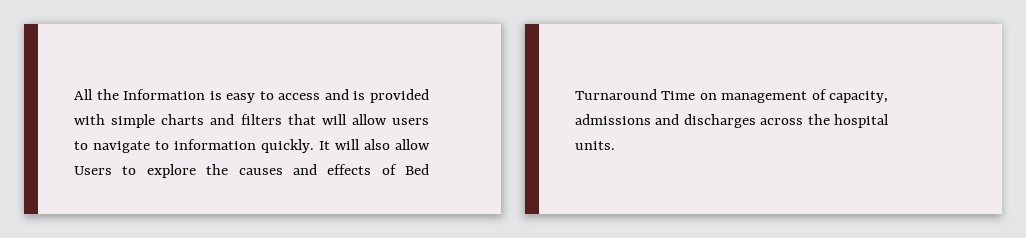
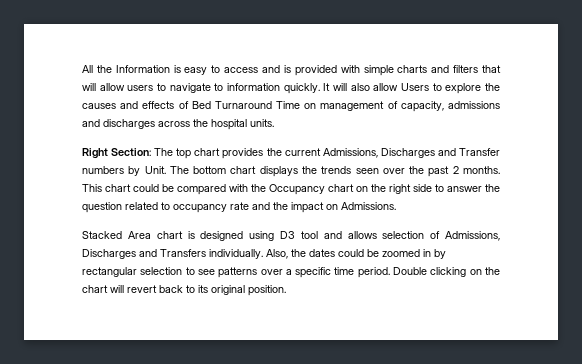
(615, 145) none -> [82,148,500,159] [82,166,500,177] [82,184,500,195] [82,202,396,213] [82,231,500,241] [82,249,446,259] [82,267,501,278] [82,285,286,296] // Right Section: The top chart provides the current Admissions, Discharges and Transfer numbers by Unit. The bottom chart displays the trends seen over the past 2 months. This chart could be compared with the Occupancy chart on the right side to answer the question related to occupancy rate and the impact on Admissions. // Stacked Area chart is designed using D3 tool and allows selection of Admissions, Discharges and Transfers individually. Also, the dates could be zoomed in by rectangular selection to see patterns over a specific time period. Double clicking on the chart will revert back to its original position.

